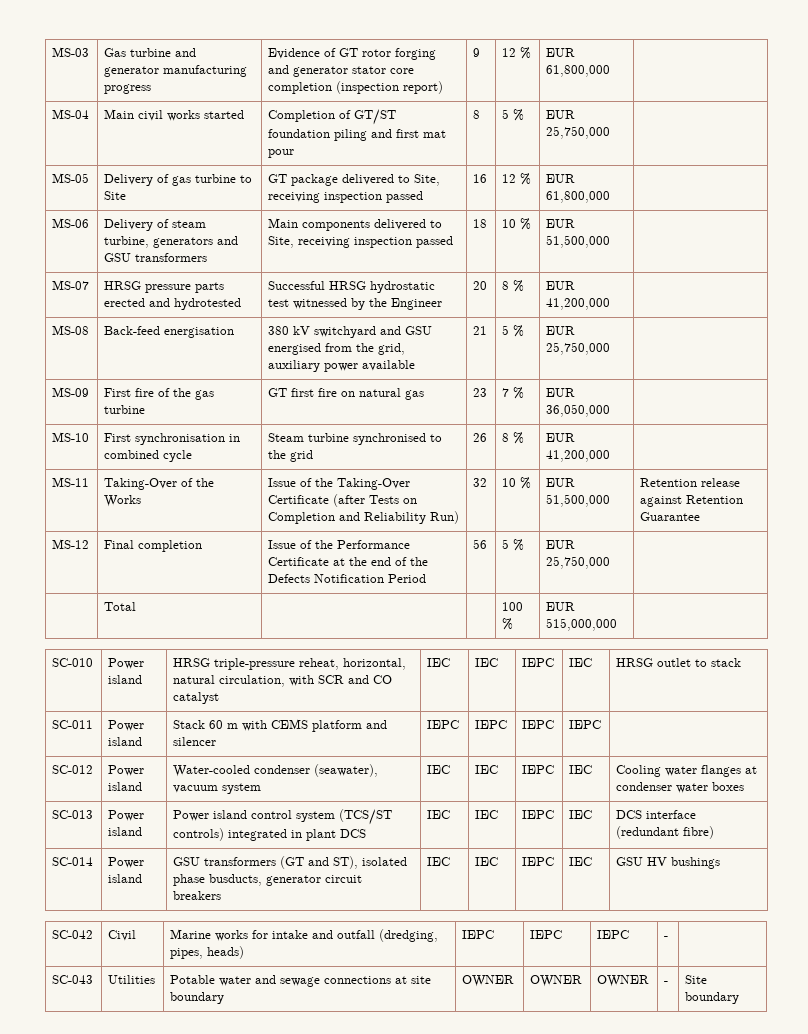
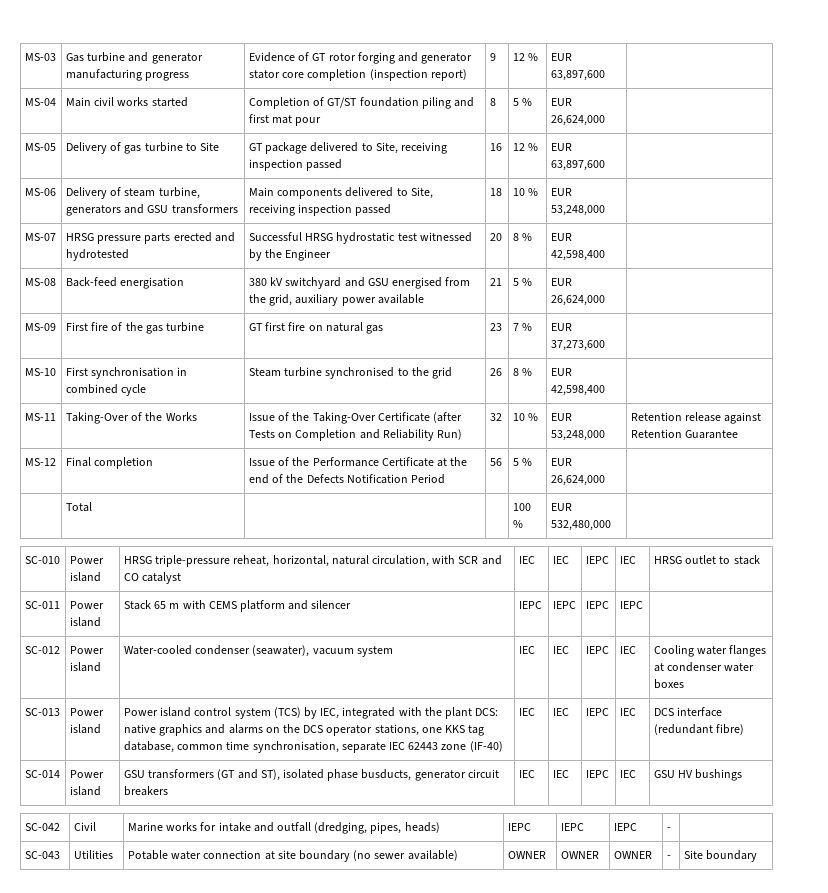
[546,65,611,77] 61,800,000 -> [550,70,605,81] 63,897,600
[546,126,611,139] 25,750,000 -> [550,115,605,126] 26,624,000
[546,191,611,203] 61,800,000 -> [550,160,605,171] 63,897,600
[546,235,611,248] 51,500,000 -> [550,205,605,216] 53,248,000
[546,298,611,310] 41,200,000 -> [550,250,605,261] 42,598,400
[546,342,611,355] 25,750,000 -> [550,295,605,306] 26,624,000
[546,404,611,417] 36,050,000 -> [550,340,605,351] 37,273,600
[546,450,611,462] 41,200,000 -> [550,385,605,396] 42,598,400
[546,494,611,507] 51,500,000 -> [550,430,605,441] 53,248,000
[546,556,611,569] 25,750,000 -> [550,475,605,486] 26,624,000
[546,618,618,631] 515,000,000 -> [550,520,611,531] 532,480,000
[209,720,224,729] 60 -> [154,601,167,609] 65
[339,809,393,825] [173,828,367,841] (TCS/ST controls) integrated in plant DCS -> [273,707,499,719] [123,724,485,736] [123,741,503,753] (TCS) by IEC, integrated with the plant DCS: native graphics and alarms on the DCS operator stations, one KKS tag database, common time synchronisation, separate IEC 62443 zone (IF-40)
[255,975,392,987] and sewage connections -> [203,850,262,859] connection
(225, 998) none -> [353,850,458,861] (no sewer available)

